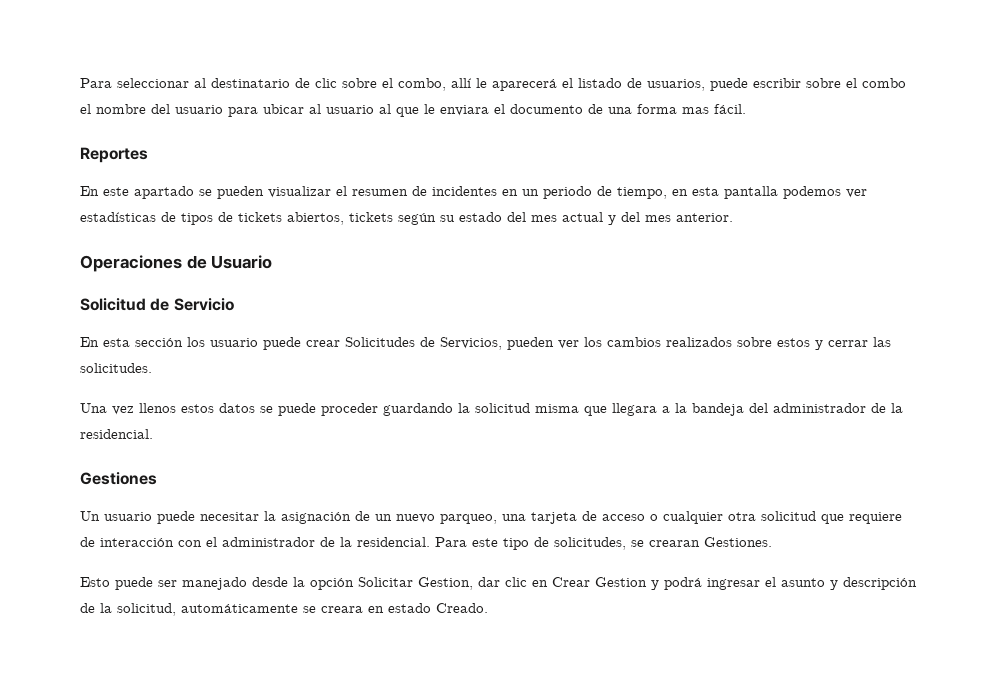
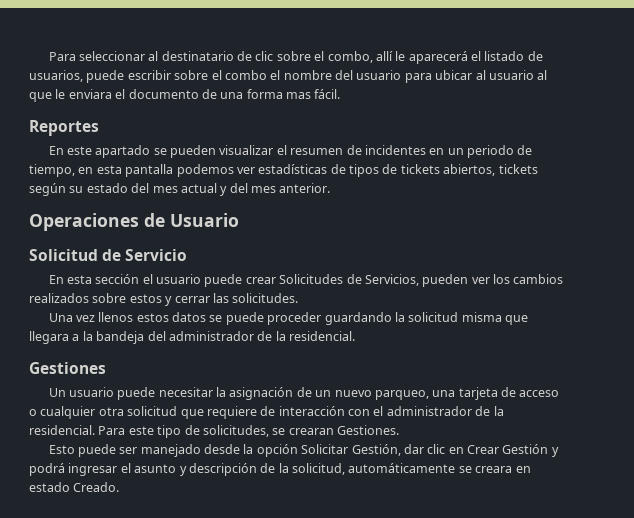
[187,337,205,347] los -> [142,274,153,284] el
[418,577,473,590] Gestion, -> [351,444,401,456] Gestión,
[595,577,647,587] Gestion -> [502,444,549,454] Gestión

